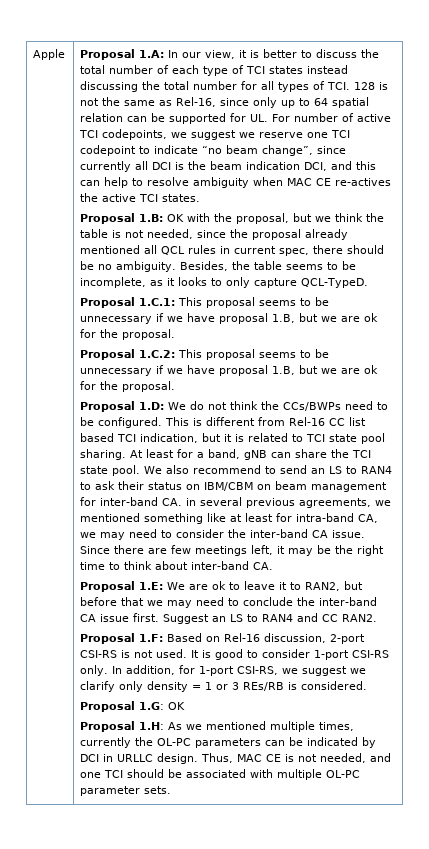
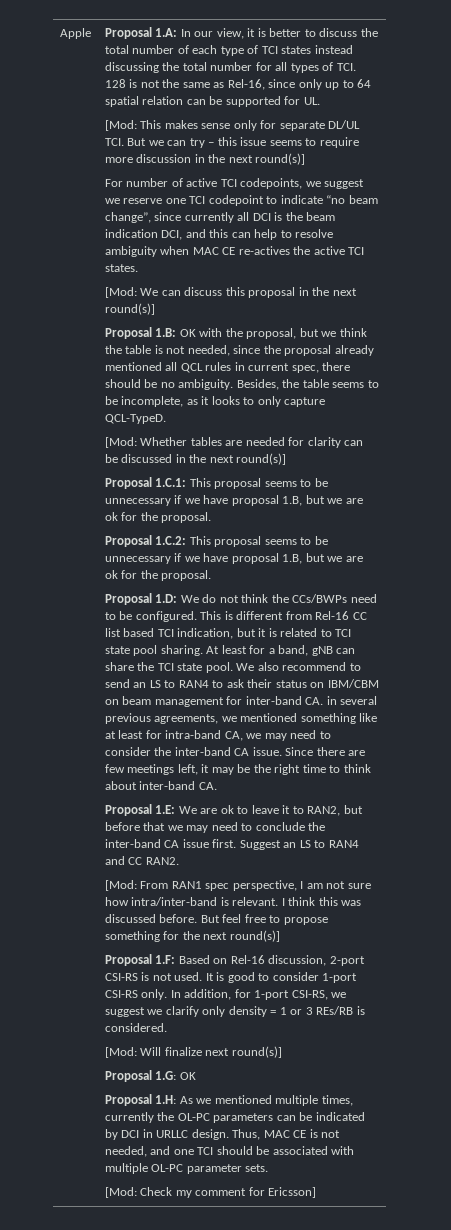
(269, 118) none -> [104,120,361,131] [104,137,359,148] [104,153,306,165] // [Mod: This makes sense only for separate DL/UL TCI. But we can try – this issue seems to require more discussion in the next round(s)] //
(201, 198) none -> [104,287,357,298] [104,303,155,315] // [Mod: We can discuss this proposal in the next round(s)]
(369, 283) none -> [104,437,364,448] [104,453,287,465] // [Mod: Whether tables are needed for clarity can be discussed in the next round(s)]
(378, 618) none -> [104,880,371,891] [104,897,362,906] [104,914,328,925] [104,930,280,942] // [Mod: From RAN1 spec perspective, I am not sure how intra/inter-band is relevant. I think this was discussed before. But feel free to propose something for the next round(s)]
(368, 685) none -> [104,1046,282,1058] // [Mod: Will finalize next round(s)]
(172, 790) none -> [104,1187,317,1198] // [Mod: Check my comment for Ericsson]

